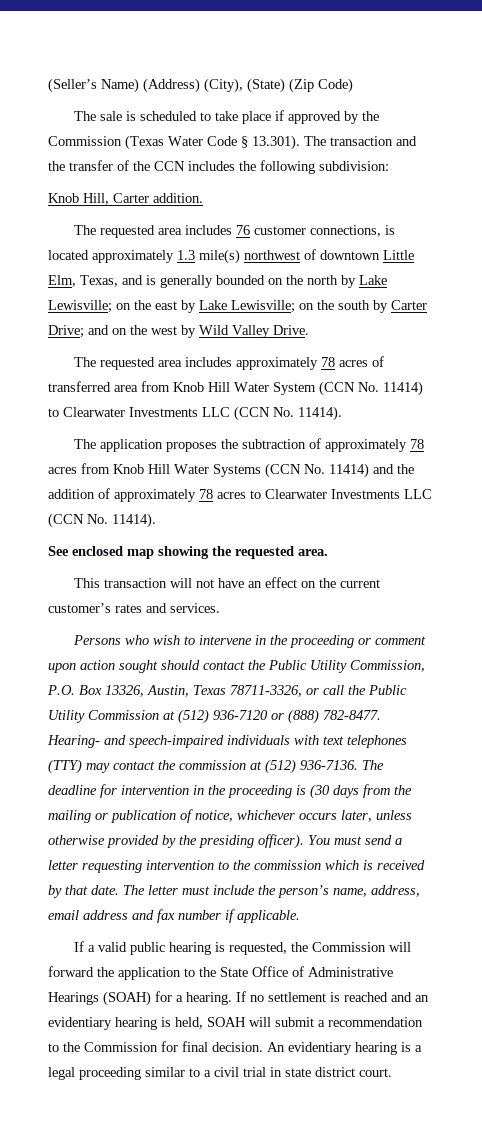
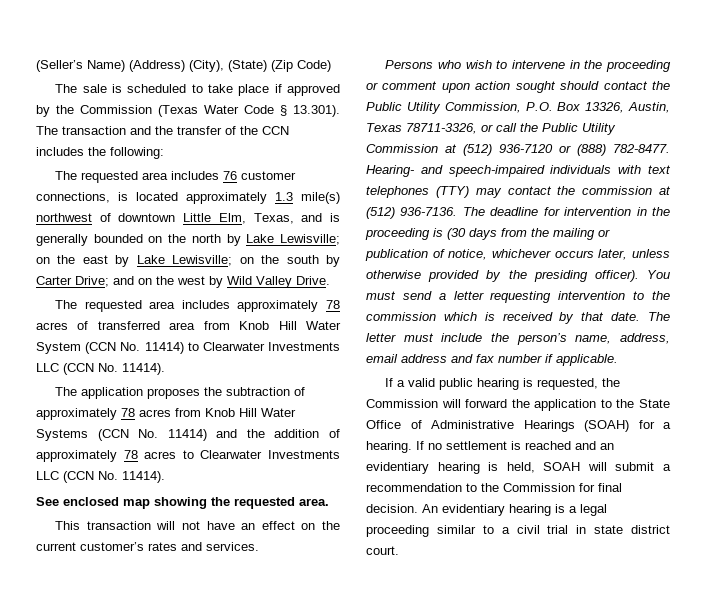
[260,160,389,174] [48,193,203,205] following subdivision: // Knob Hill, Carter addition. -> [110,147,164,159] following:

